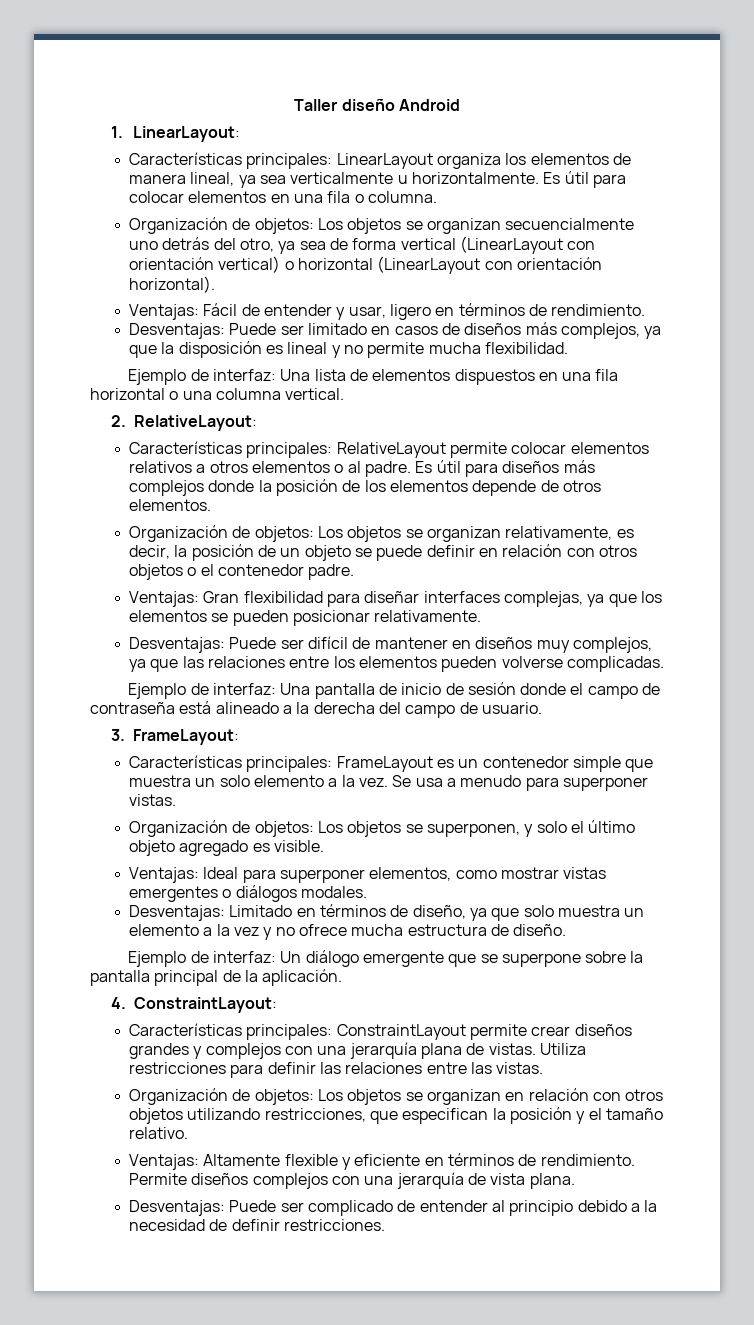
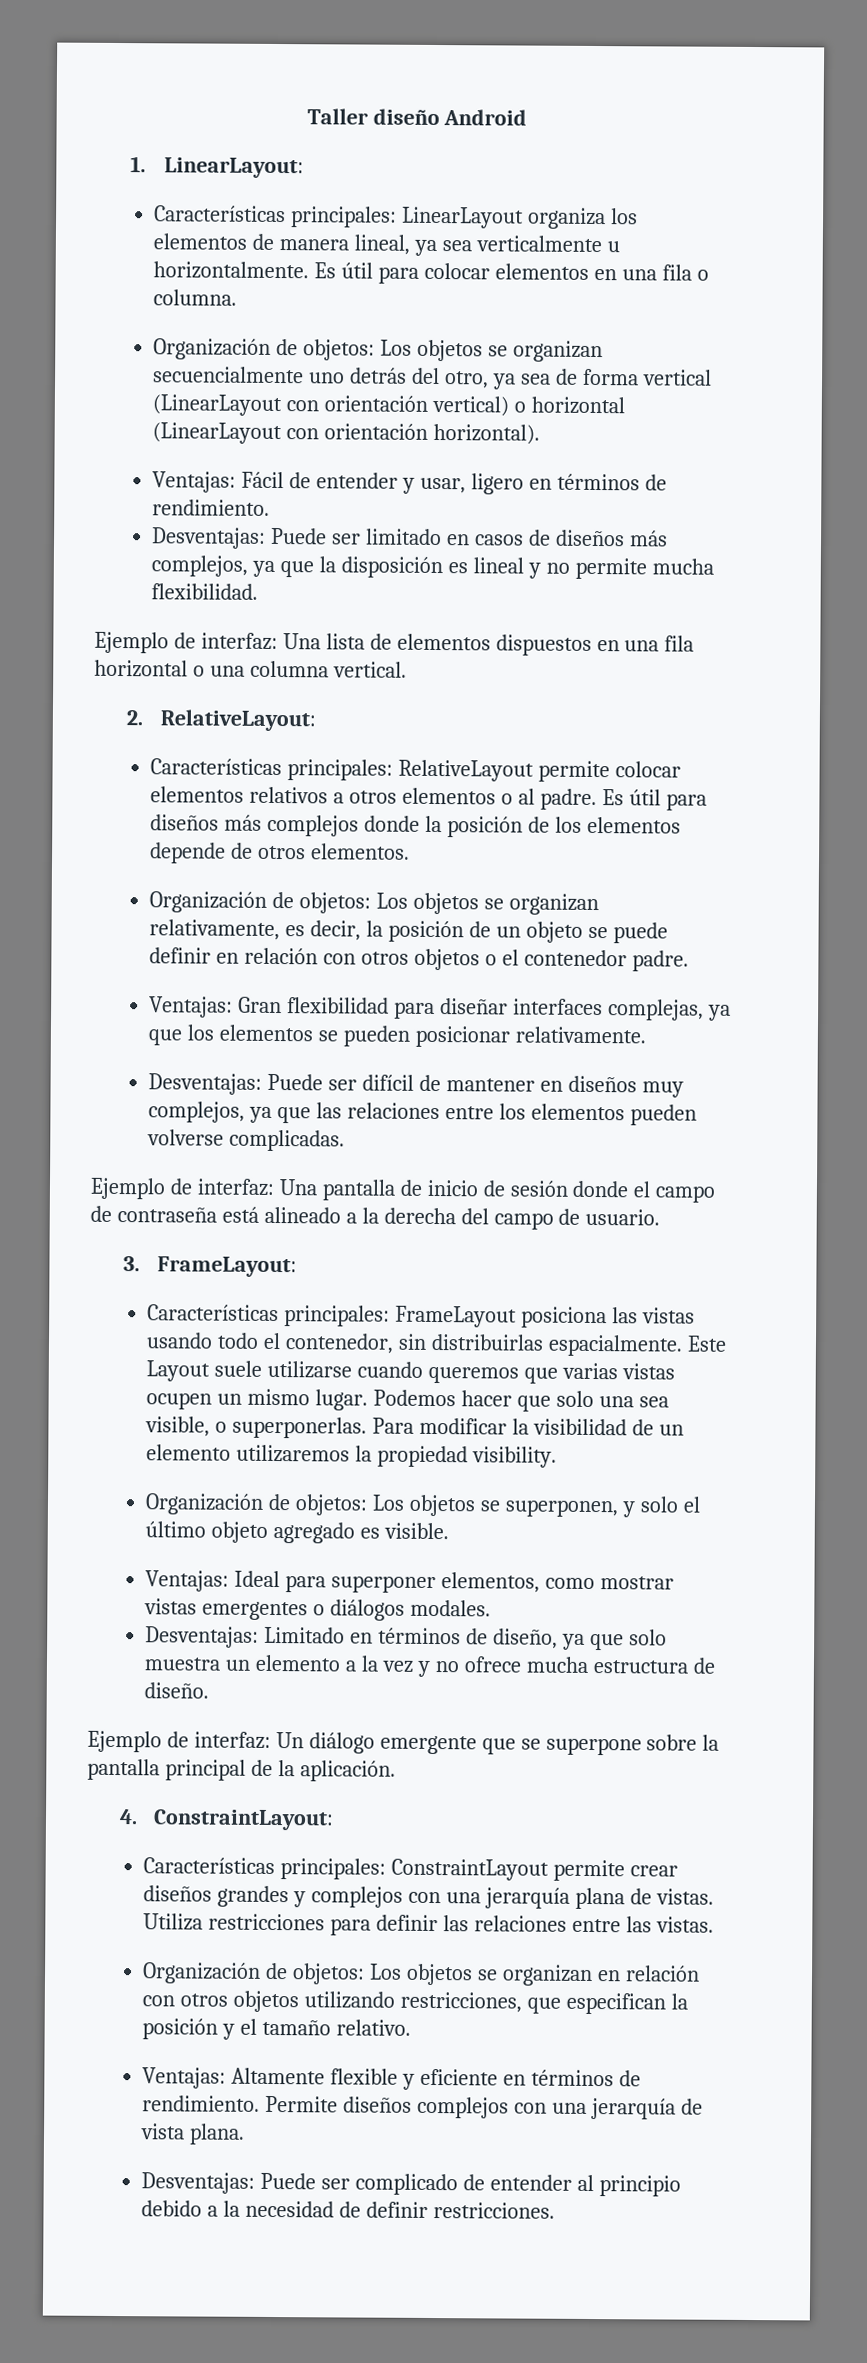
[437,756,654,772] [129,775,648,791] [129,794,177,806] es un contenedor simple que muestra un solo elemento a la vez. Se usa a menudo para superponer vistas. -> [521,1306,696,1329] [146,1332,728,1357] [146,1360,676,1384] [146,1388,669,1412] [145,1416,685,1439] [146,1444,558,1468] posiciona las vistas usando todo el contenedor, sin distribuirlas espacialmente. Este Layout suele utilizarse cuando queremos que varias vistas ocupen un mismo lugar. Podemos hacer que solo una sea visible, o superponerlas. Para modificar la visibilidad de un elemento utilizaremos la propiedad visibility.

